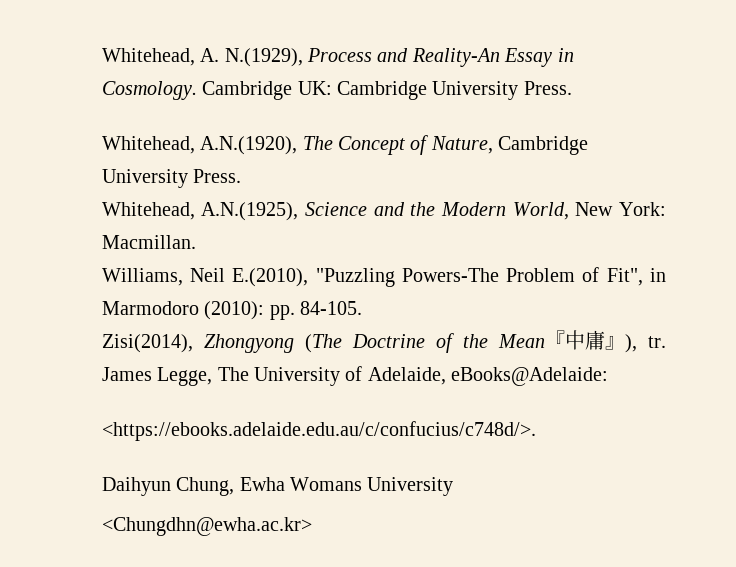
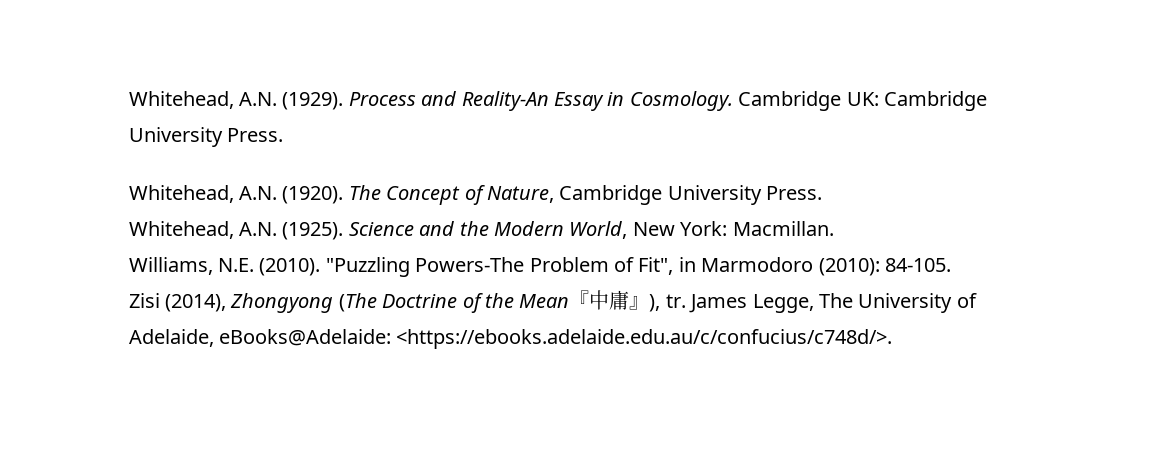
[101,48,303,67] Whitehead, A. N.(1929), -> [128,91,344,110] Whitehead, A.N. (1929).
[200,136,298,155] A.N.(1920), -> [239,186,344,204] A.N. (1920).
[201,202,299,221] A.N.(1925), -> [239,222,344,240] A.N. (1925).
[190,268,309,287] Neil E.(2010), -> [218,258,321,276] N.E. (2010).
[269,305,295,320] pp. -> (880, 267) none
[101,334,193,353] Zisi(2014), -> [128,293,227,312] Zisi (2014),
(609, 376) // -> (392, 337) none
[101,477,454,496] [101,517,312,536] // Daihyun Chung, Ewha Womans University // <Chungdhn@ewha.ac.kr> -> (893, 339) none

